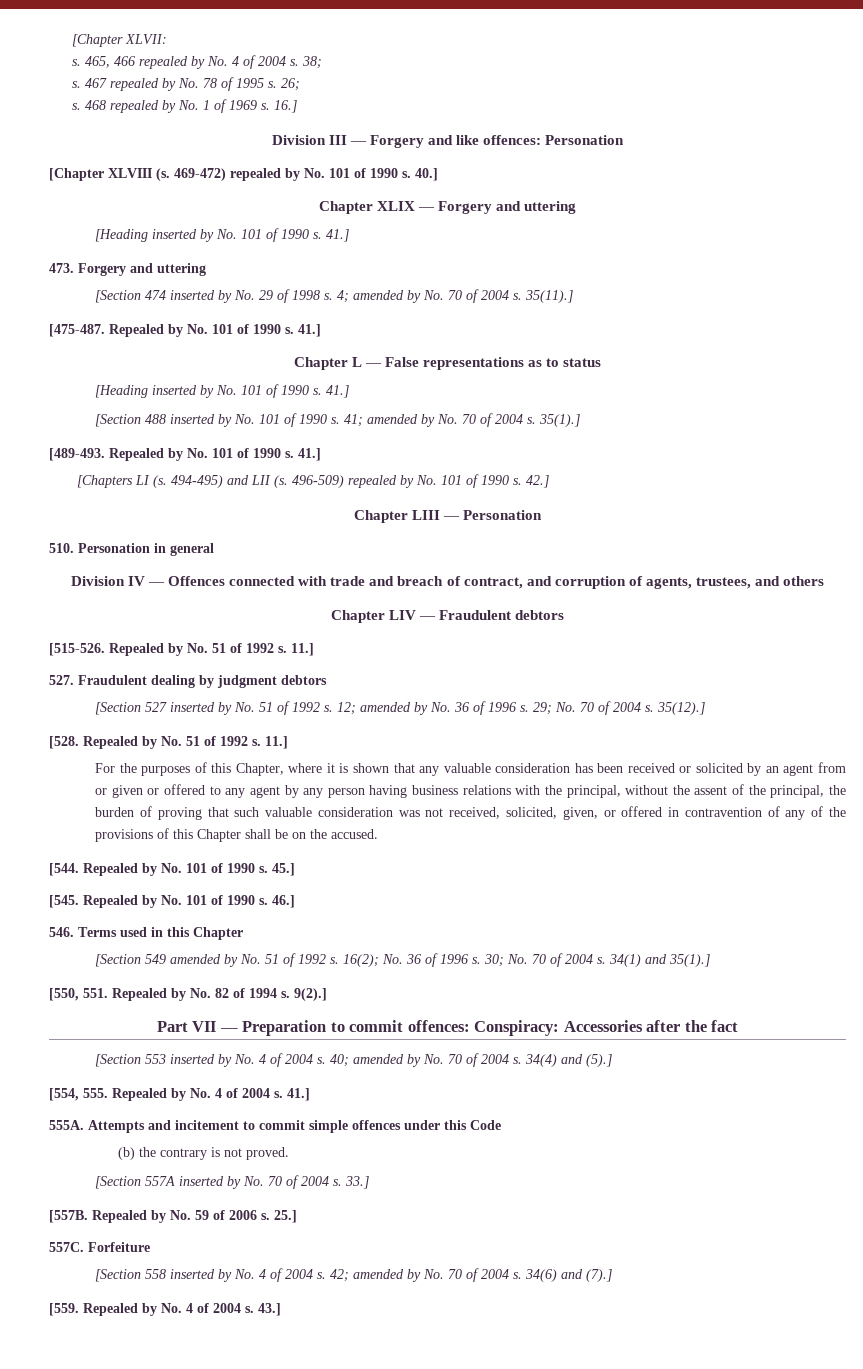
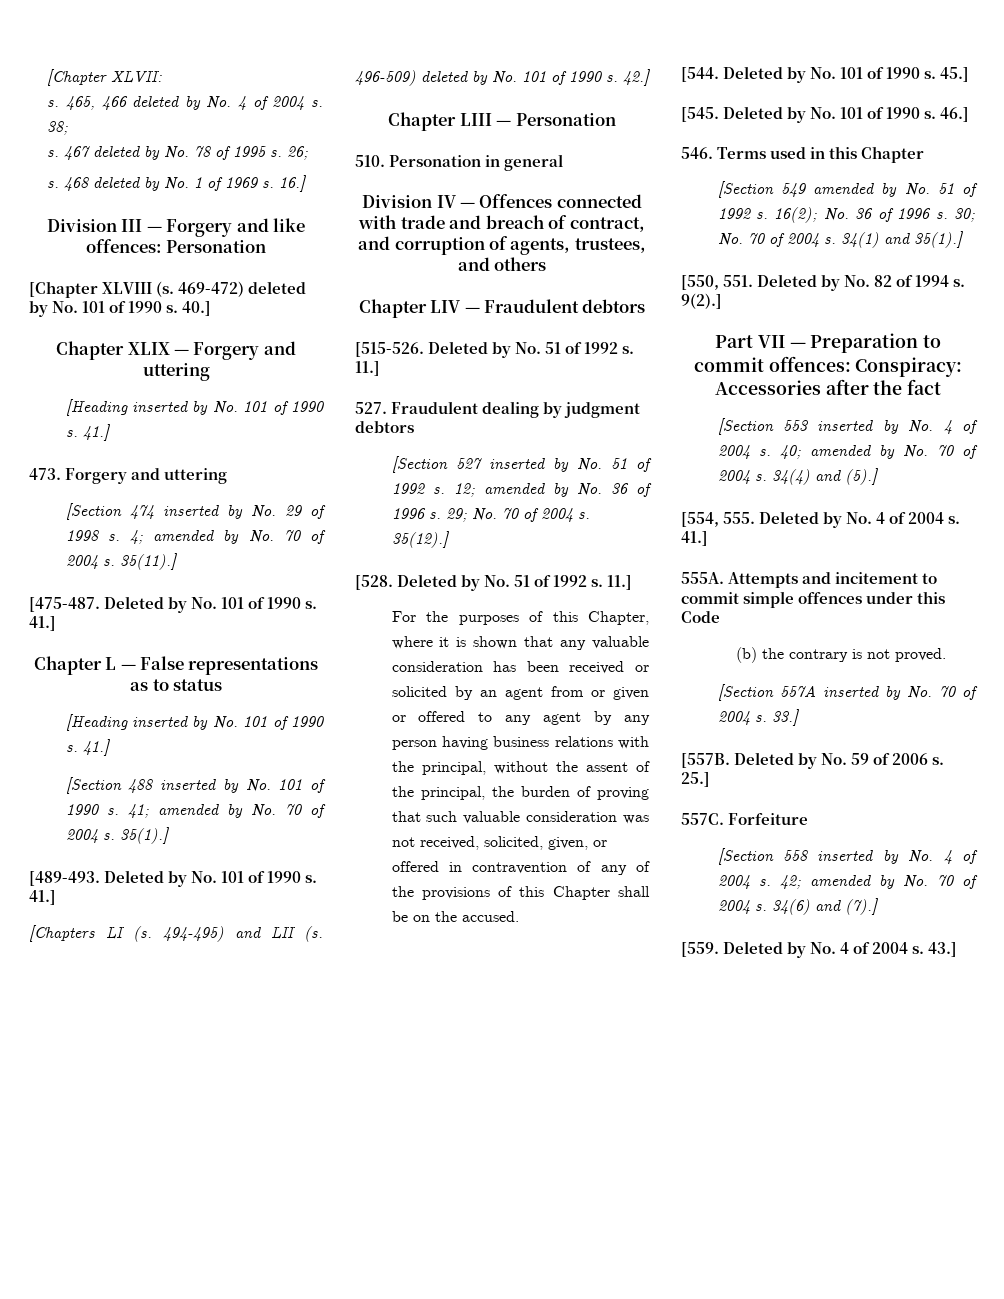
[139,56,189,69] repealed -> [132,96,180,107] deleted
[110,78,160,91] repealed -> [93,146,141,157] deleted
[110,100,160,113] repealed -> [93,177,141,188] deleted
[230,168,281,181] repealed -> [248,281,307,294] deleted
[109,324,164,337] Repealed -> [104,596,165,609] Deleted
[109,448,164,461] Repealed -> [104,870,165,883] Deleted
[348,475,398,488] repealed -> [421,71,468,82] deleted
[109,643,164,656] Repealed -> [428,341,489,354] Deleted
[83,736,138,749] Repealed -> [397,574,458,587] Deleted
[83,863,138,876] Repealed -> [723,66,784,79] Deleted
[83,895,138,908] Repealed -> [723,106,784,119] Deleted
[112,988,167,1001] Repealed -> [757,274,818,287] Deleted
[112,1088,167,1101] Repealed -> [759,511,820,524] Deleted
[92,1210,147,1223] Repealed -> [734,752,795,765] Deleted
[83,1303,138,1316] Repealed -> [723,941,784,954] Deleted

